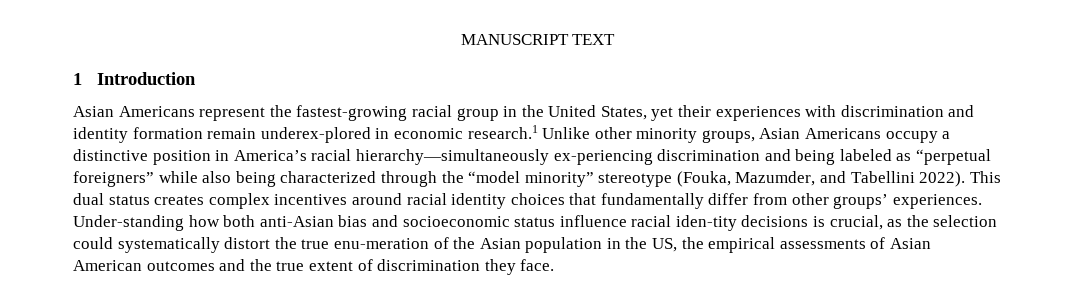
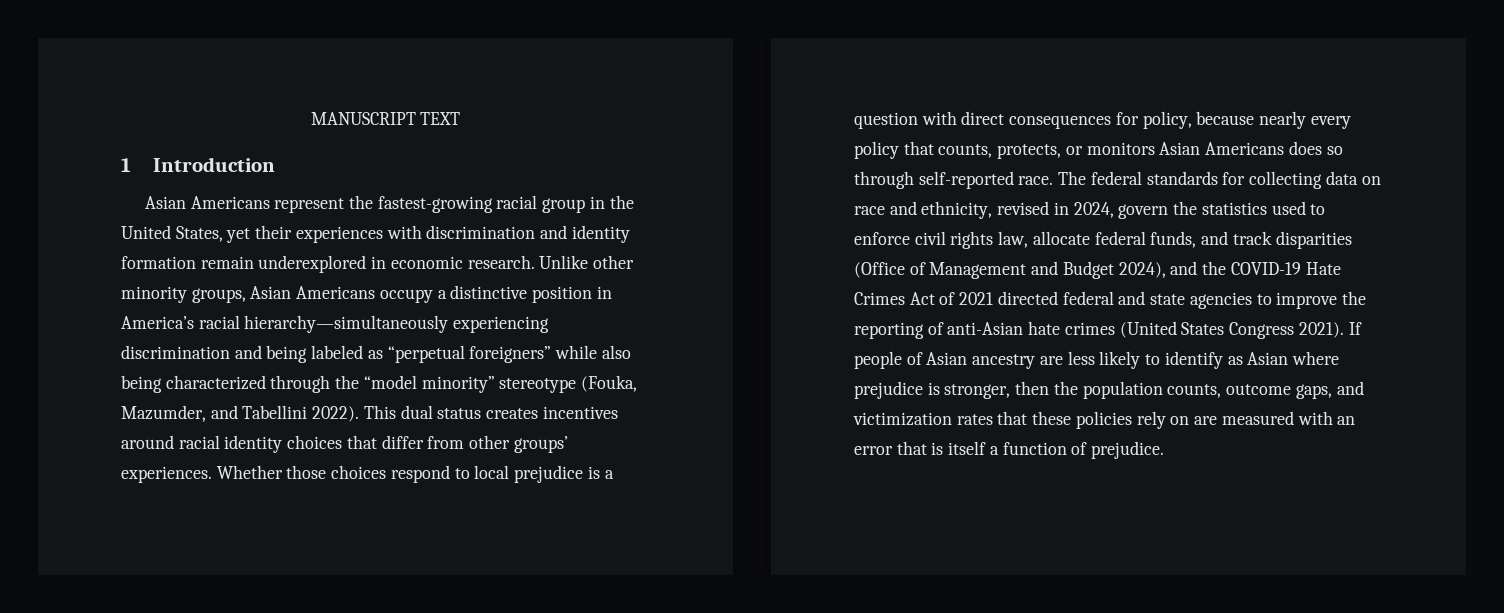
[260,127,371,143] underex-plored -> [258,255,367,273] underexplored
[467,125,538,139] research.1 -> [467,255,535,269] research.
[553,150,653,165] ex-periencing -> [453,316,550,333] experiencing
[208,193,270,209] complex -> (539, 413) none
[600,193,704,209] fundamentally -> (377, 442) none
[73,215,998,231] [73,237,932,253] [73,259,555,275] Under-standing how both anti-Asian bias and socioeconomic status influence racial iden-tity decisions is crucial, as the selection could systematically distort the true enu-meration of the Asian population in the US, the empirical assessments of Asian American outcomes and the true extent of discrimination they face. -> [216,465,614,483] [854,111,1351,129] [854,141,1343,159] [854,171,1381,189] [854,201,1326,219] [854,231,1352,249] [854,261,1341,279] [854,291,1366,309] [854,321,1362,339] [854,351,1339,369] [854,381,1364,399] [853,411,1356,429] [854,441,1165,459] Whether those choices respond to local prejudice is a question with direct consequences for policy, because nearly every policy that counts, protects, or monitors Asian Americans does so through self-reported race. The federal standards for collecting data on race and ethnicity, revised in 2024, govern the statistics used to enforce civil rights law, allocate federal funds, and track disparities (Office of Management and Budget 2024), and the COVID-19 Hate Crimes Act of 2021 directed federal and state agencies to improve the reporting of anti-Asian hate crimes (United States Congress 2021). If people of Asian ancestry are less likely to identify as Asian where prejudice is stronger, then the population counts, outcome gaps, and victimization rates that these policies rely on are measured with an error that is itself a function of prejudice.

